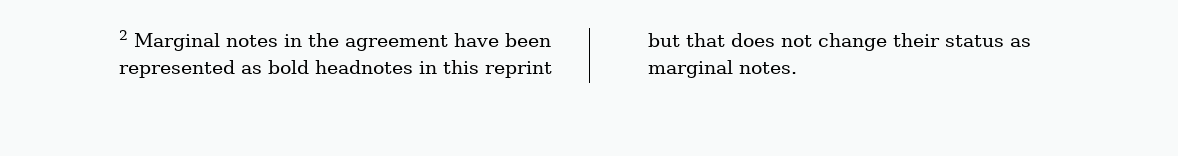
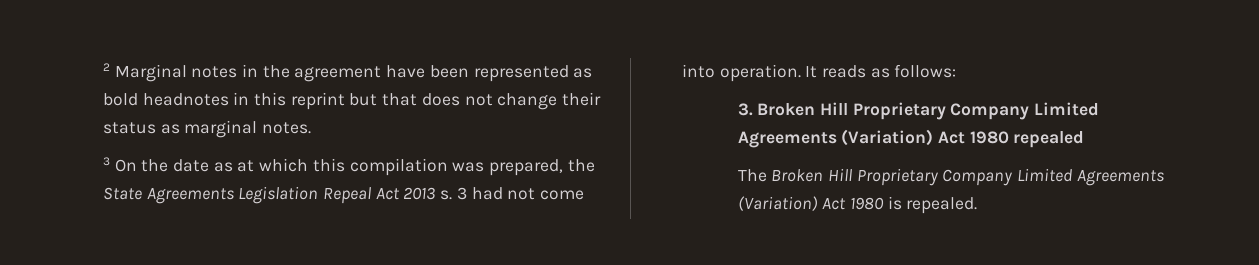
(798, 68) none -> [102,157,595,176] [102,186,585,204] [681,64,957,82] [737,102,1100,120] [737,129,1085,148] [737,168,1164,186] [737,196,978,214] // 3 On the date as at which this compilation was prepared, the State Agreements Legislation Repeal Act 2013 s. 3 had not come into operation. It reads as follows: // 3. Broken Hill Proprietary Company Limited Agreements (Variation) Act 1980 repealed // The Broken Hill Proprietary Company Limited Agreements (Variation) Act 1980 is repealed.

